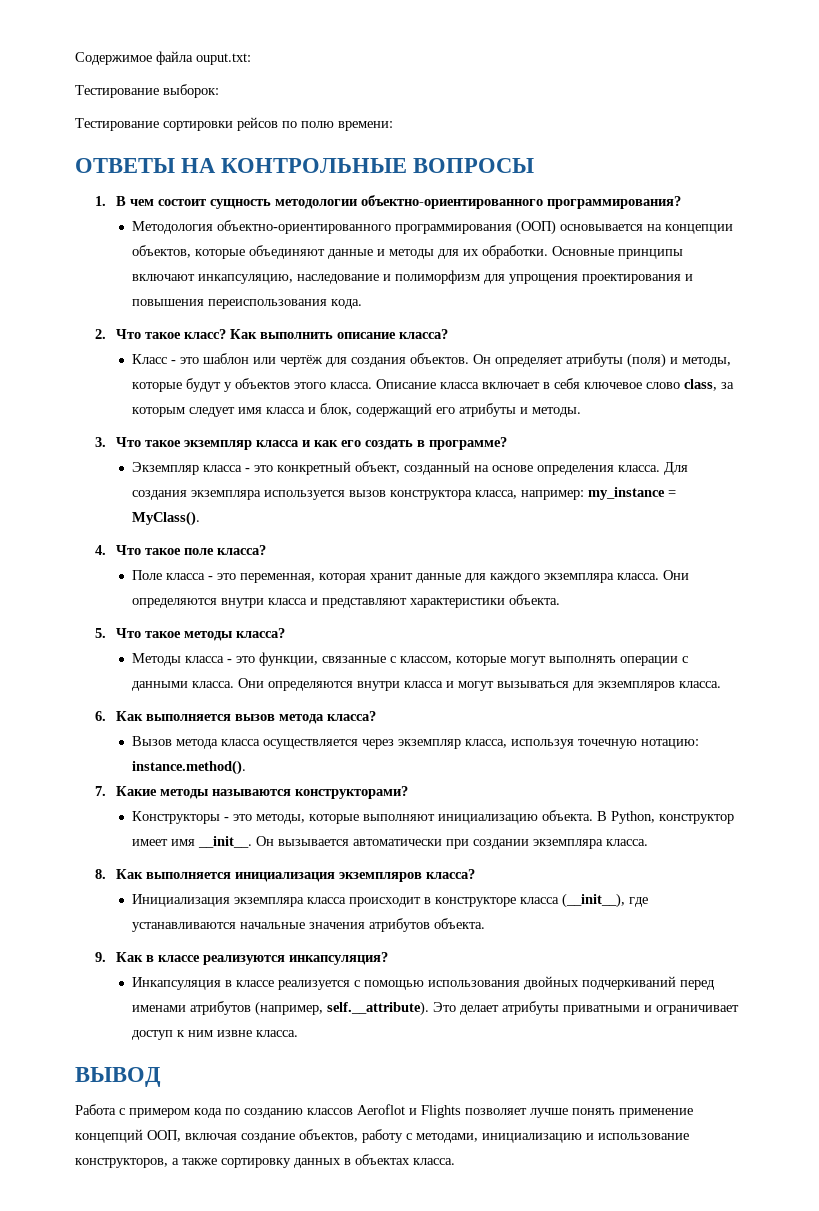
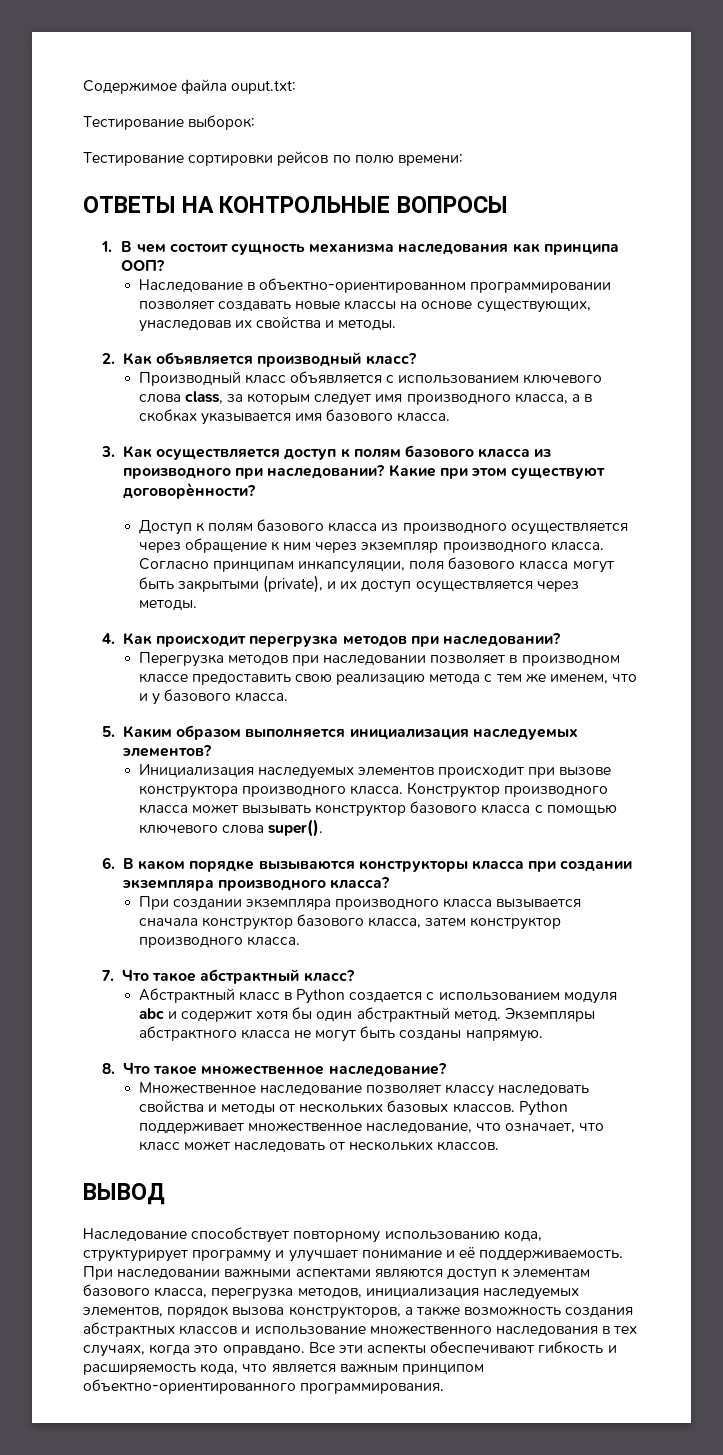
[274,195,681,209] [131,220,733,235] [131,245,683,259] [131,270,693,284] [131,299,362,309] [95,329,448,339] [131,353,731,368] [131,378,680,392] методологии объектно-ориентированного программирования? // Методология объектно-ориентированного программирования (ООП) основывается на концепции объектов, которые объединяют данные и методы для их обработки. Основные принципы включают инкапсуляцию, наследование и полиморфизм для упрощения проектирования и повышения переиспользования кода. // 2. Что такое класс? Как выполнить описание класса? // Класс - это шаблон или чертёж для создания объектов. Он определяет атрибуты (поля) и методы, которые будут у объектов этого класса. Описание класса включает в себя ключевое слово -> [309,243,619,255] [121,260,165,271] [138,278,612,293] [138,300,591,313] [138,316,397,332] [102,352,416,367] [138,371,603,386] [138,394,181,403] механизма наследования как принципа ООП? // Наследование в объектно-ориентированном программировании позволяет создавать новые классы на основе существующих, унаследовав их свойства и методы. // 2. Как объявляется производный класс? // Производный класс объявляется с использованием ключевого слова
[265,403,581,417] [95,437,507,450] [131,461,688,475] [131,487,676,500] [131,511,200,526] [95,545,266,555] [131,570,689,583] [131,594,560,608] [95,628,285,641] [131,652,688,666] [131,678,721,691] [95,711,376,724] [131,736,699,749] [131,760,246,775] [95,786,408,799] [131,810,734,824] [131,836,648,849] [95,869,475,882] [131,893,648,908] [131,918,485,932] [95,952,388,965] [131,976,715,990] [131,1001,739,1016] [131,1030,298,1040] [75,1067,161,1087] [75,1104,693,1118] [75,1129,689,1143] [75,1154,455,1168] класса и блок, содержащий его атрибуты и методы. // 3. Что такое экземпляр класса и как его создать в программе? // Экземпляр класса - это конкретный объект, созданный на основе определения класса. Для создания экземпляра используется вызов конструктора класса, например: my_instance = MyClass(). // 4. Что такое поле класса? // Поле класса - это переменная, которая хранит данные для каждого экземпляра класса. Они определяются внутри класса и представляют характеристики объекта. // 5. Что такое методы класса? // Методы класса - это функции, связанные с классом, которые могут выполнять операции с данными класса. Они определяются внутри класса и могут вызываться для экземпляров класса. // 6. Как выполняется вызов метода класса? // Вызов метода класса осуществляется через экземпляр класса, используя точечную нотацию: instance.method(). // 7. Какие методы называются конструкторами? // Конструкторы - это методы, которые выполняют инициализацию объекта. В Python, конструктор имеет имя __init__. Он вызывается автоматически при создании экземпляра класса. // 8. Как выполняется инициализация экземпляров класса? // Инициализация экземпляра класса происходит в конструкторе класса (__init__), где устанавливаются начальные значения атрибутов объекта. // 9. Как в классе реализуются инкапсуляция? // Инкапсуляция в классе реализуется с помощью использования двойных подчеркиваний перед именами атрибутов (например, self.__attribute). Это делает атрибуты приватными и ограничивает доступ к ним извне класса. // ВЫВОД // Работа с примером кода по созданию классов Aeroflot и Flights позволяет лучше понять применение концепций ООП, включая создание объектов, работу с методами, инициализацию и использование конструкторов, а также сортировку данных в объектах класса. -> [406,393,593,405] [138,409,451,425] [101,445,552,460] [122,464,606,479] [122,482,255,499] [138,519,628,535] [138,538,604,553] [138,557,614,573] [138,575,579,593] [138,600,197,611] [102,632,560,647] [138,652,620,667] [138,673,638,685] [138,689,289,705] [102,725,578,740] [121,745,211,757] [138,763,612,779] [138,782,609,798] [138,801,617,817] [138,819,323,837] [102,857,633,872] [121,877,390,891] [138,896,582,910] [138,914,562,930] [138,936,300,948] [102,969,354,984] [138,988,617,1004] [138,1007,595,1022] [138,1026,543,1042] [102,1062,446,1077] [138,1082,590,1097] [138,1100,568,1116] [138,1122,605,1134] [138,1141,500,1153] [83,1183,165,1205] [83,1227,542,1243] [83,1247,624,1262] [83,1266,591,1281] [83,1284,579,1300] [83,1306,634,1319] [83,1322,638,1337] [83,1341,617,1357] [83,1363,484,1375] [83,1379,445,1394] производного класса, а в скобках указывается имя базового класса. // 3. Как осуществляется доступ к полям базового класса из производного при наследовании? Какие при этом существуют договорѐнности? // Доступ к полям базового класса из производного осуществляется через обращение к ним через экземпляр производного класса. Согласно принципам инкапсуляции, поля базового класса могут быть закрытыми (private), и их доступ осуществляется через методы. // 4. Как происходит перегрузка методов при наследовании? // Перегрузка методов при наследовании позволяет в производном классе предоставить свою реализацию метода с тем же именем, что и у базового класса. // 5. Каким образом выполняется инициализация наследуемых элементов? // Инициализация наследуемых элементов происходит при вызове конструктора производного класса. Конструктор производного класса может вызывать конструктор базового класса с помощью ключевого слова super(). // 6. В каком порядке вызываются конструкторы класса при создании экземпляра производного класса? // При создании экземпляра производного класса вызывается сначала конструктор базового класса, затем конструктор производного класса. // 7. Что такое абстрактный класс? // Абстрактный класс в Python создается с использованием модуля abc и содержит хотя бы один абстрактный метод. Экземпляры абстрактного класса не могут быть созданы напрямую. // 8. Что такое множественное наследование? // Множественное наследование позволяет классу наследовать свойства и методы от нескольких базовых классов. Python поддерживает множественное наследование, что означает, что класс может наследовать от нескольких классов. // ВЫВОД // Наследование способствует повторному использованию кода, структурирует программу и улучшает понимание и её поддерживаемость. При наследовании важными аспектами являются доступ к элементам базового класса, перегрузка методов, инициализация наследуемых элементов, порядок вызова конструкторов, а также возможность создания абстрактных классов и использование множественного наследования в тех случаях, когда это оправдано. Все эти аспекты обеспечивают гибкость и расширяемость кода, что является важным принципом объектно-ориентированного программирования.

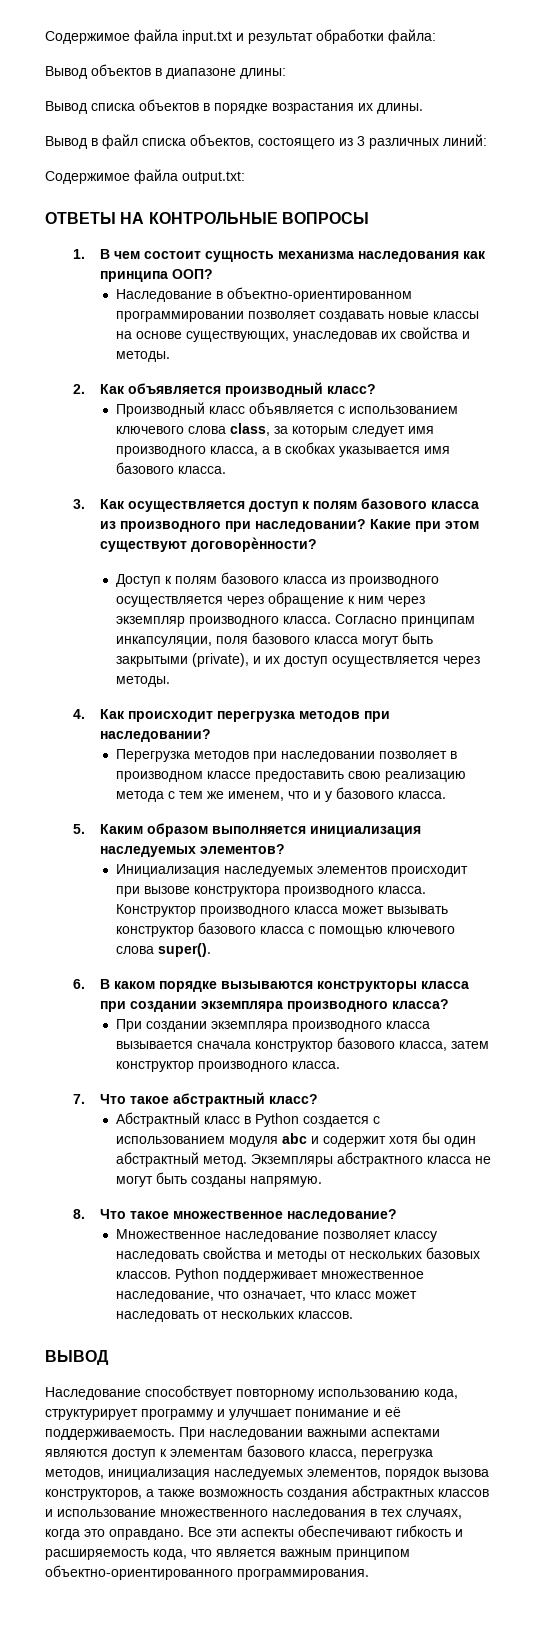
[83,79,297,94] [83,115,256,130] [83,151,463,166] Содержимое файла ouput.txt: // Тестирование выборок: // Тестирование сортировки рейсов по полю времени: -> [45,29,436,44] [45,64,286,79] [45,99,423,114] [45,134,487,149] [45,169,245,184] Содержимое файла input.txt и результат обработки файла: // Вывод объектов в диапазоне длины: // Вывод списка объектов в порядке возрастания их длины. // Вывод в файл списка объектов, состоящего из 3 различных линий: // Содержимое файла output.txt:

